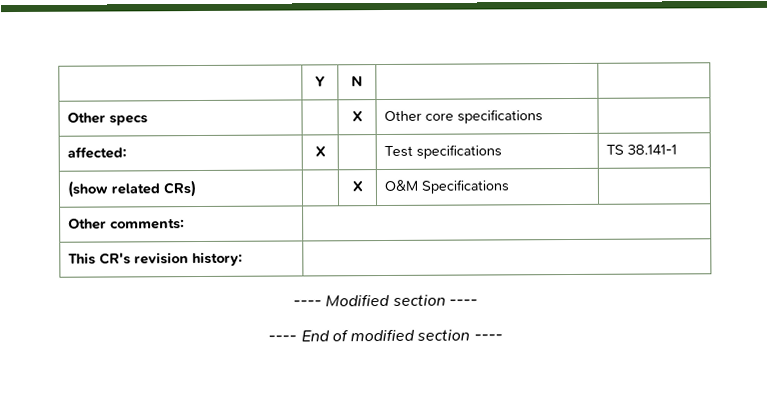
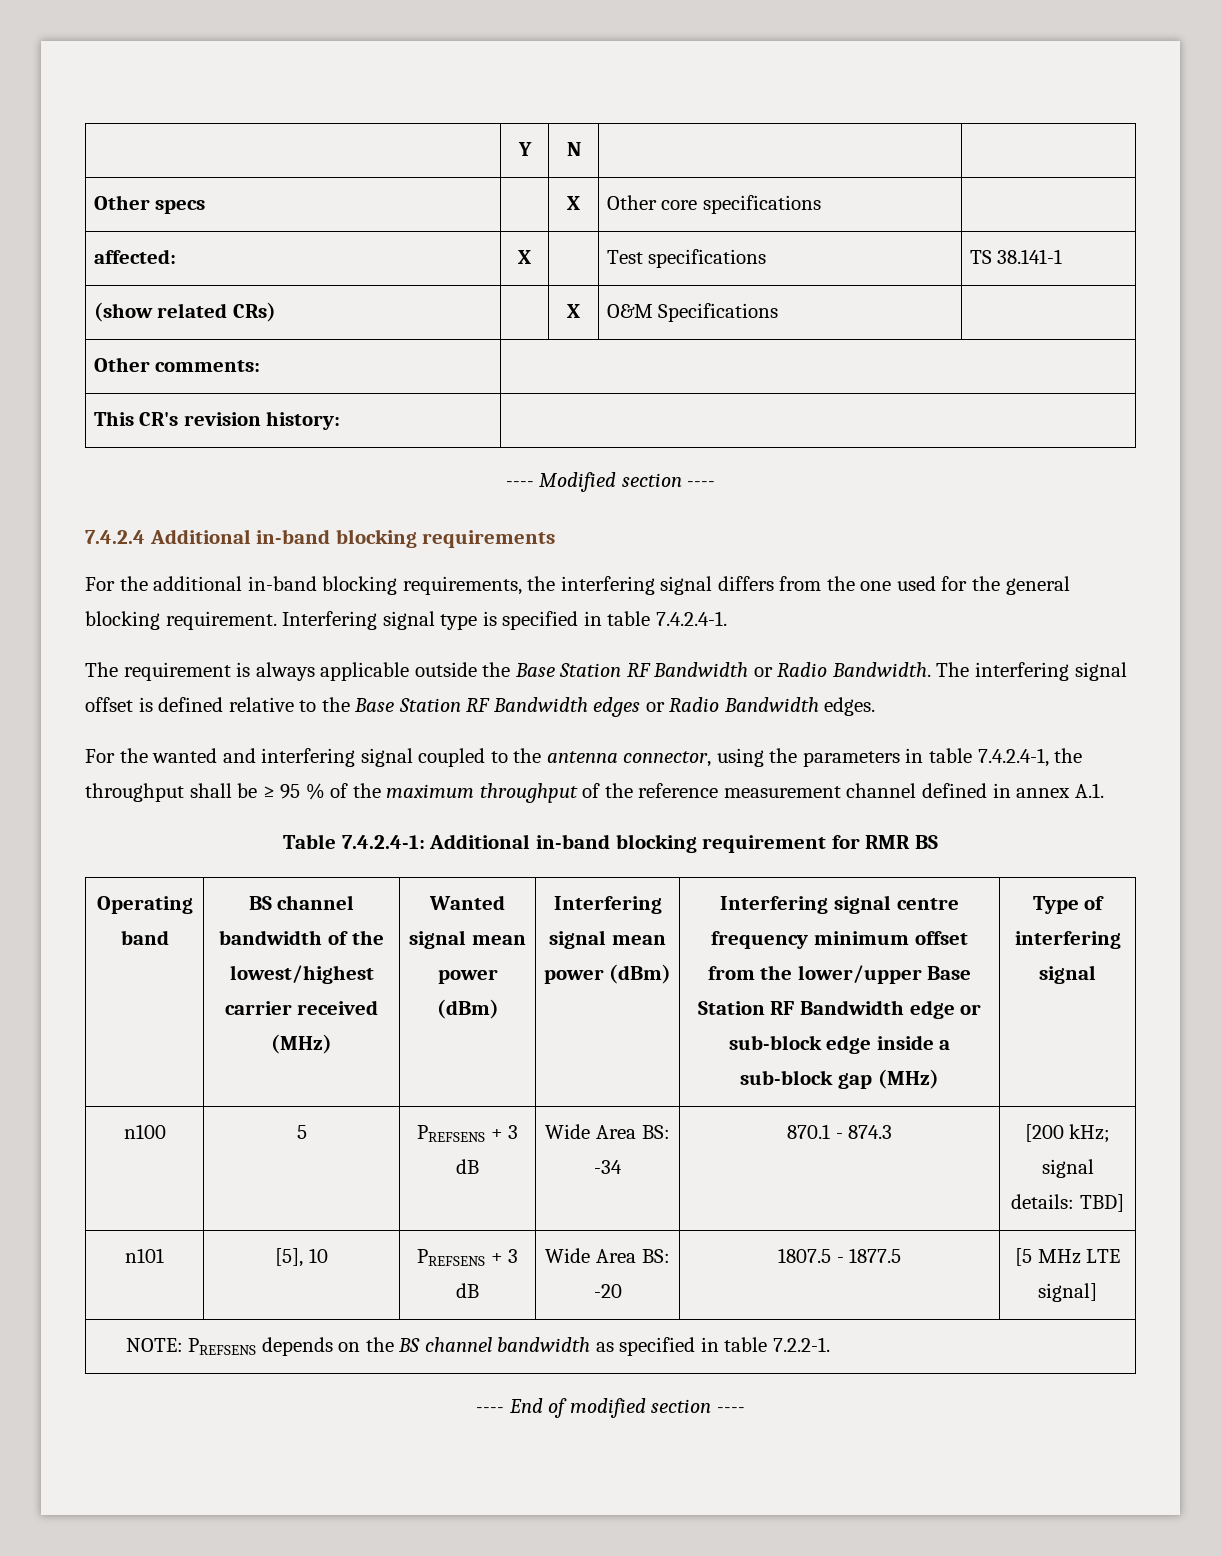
(478, 302) none -> [85,529,556,548] [85,576,1070,595] [85,611,727,630] [85,662,1127,681] [85,697,876,717] [85,748,1083,767] [85,783,1104,803] [283,834,938,853] [96,896,193,914] [120,930,169,945] [248,895,355,910] [219,930,384,945] [229,965,374,984] [224,1000,379,1015] [271,1034,332,1054] [429,895,505,910] [409,930,526,949] [437,969,498,984] [436,999,499,1019] [553,896,662,914] [549,930,666,949] [543,964,672,984] [720,895,959,914] [711,931,968,949] [707,965,972,984] [697,1000,982,1019] [728,1035,951,1054] [740,1069,939,1089] [1032,896,1105,914] [1014,931,1121,949] [1039,965,1096,984] [123,1124,166,1139] [296,1125,307,1139] [416,1125,519,1142] [456,1159,479,1174] [545,1124,670,1139] [594,1160,622,1174] [786,1124,893,1139] [1024,1124,1111,1143] [1041,1159,1094,1178] [1011,1194,1124,1212] [125,1248,164,1263] [275,1248,328,1267] [416,1249,519,1266] [456,1283,479,1298] [545,1248,670,1263] [593,1284,622,1298] [777,1248,902,1263] [1014,1248,1121,1266] [1038,1283,1097,1302] [125,1337,830,1356] // 7.4.2.4 Additional in-band blocking requirements // For the additional in-band blocking requirements, the interfering signal differs from the one used for the general blocking requirement. Interfering signal type is specified in table 7.4.2.4-1. // The requirement is always applicable outside the Base Station RF Bandwidth or Radio Bandwidth. The interfering signal offset is defined relative to the Base Station RF Bandwidth edges or Radio Bandwidth edges. // For the wanted and interfering signal coupled to the antenna connector, using the parameters in table 7.4.2.4-1, the throughput shall be ≥ 95 % of the maximum throughput of the reference measurement channel defined in annex A.1. // Table 7.4.2.4-1: Additional in-band blocking requirement for RMR BS // Operating band | BS channel bandwidth of the lowest/highest carrier received (MHz) | Wanted signal mean power (dBm) | Interfering signal mean power (dBm) | Interfering signal centre frequency minimum offset from the lower/upper Base Station RF Bandwidth edge or sub-block edge inside a sub-block gap (MHz) | Type of interfering signal // n100 | 5 | PREFSENS + 3 dB | Wide Area BS: -34 | 870.1 - 874.3 | [200 kHz; signal details: TBD] // n101 | [5], 10 | PREFSENS + 3 dB | Wide Area BS: -20 | 1807.5 - 1877.5 | [5 MHz LTE signal] // NOTE: PREFSENS depends on the BS channel bandwidth as specified in table 7.2.2-1.

